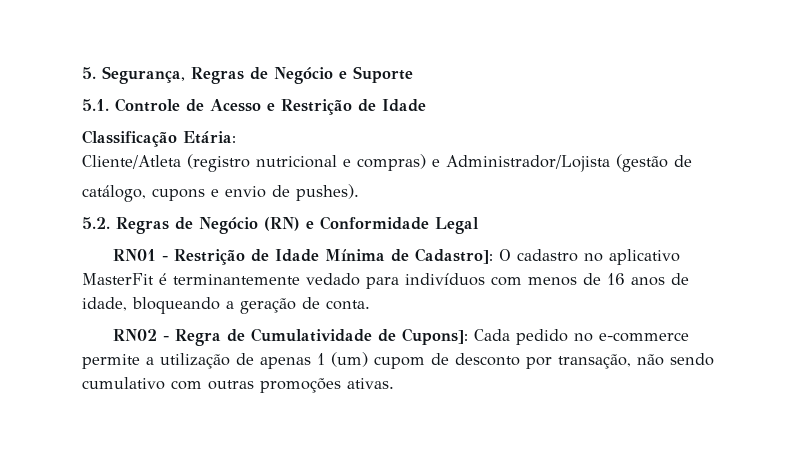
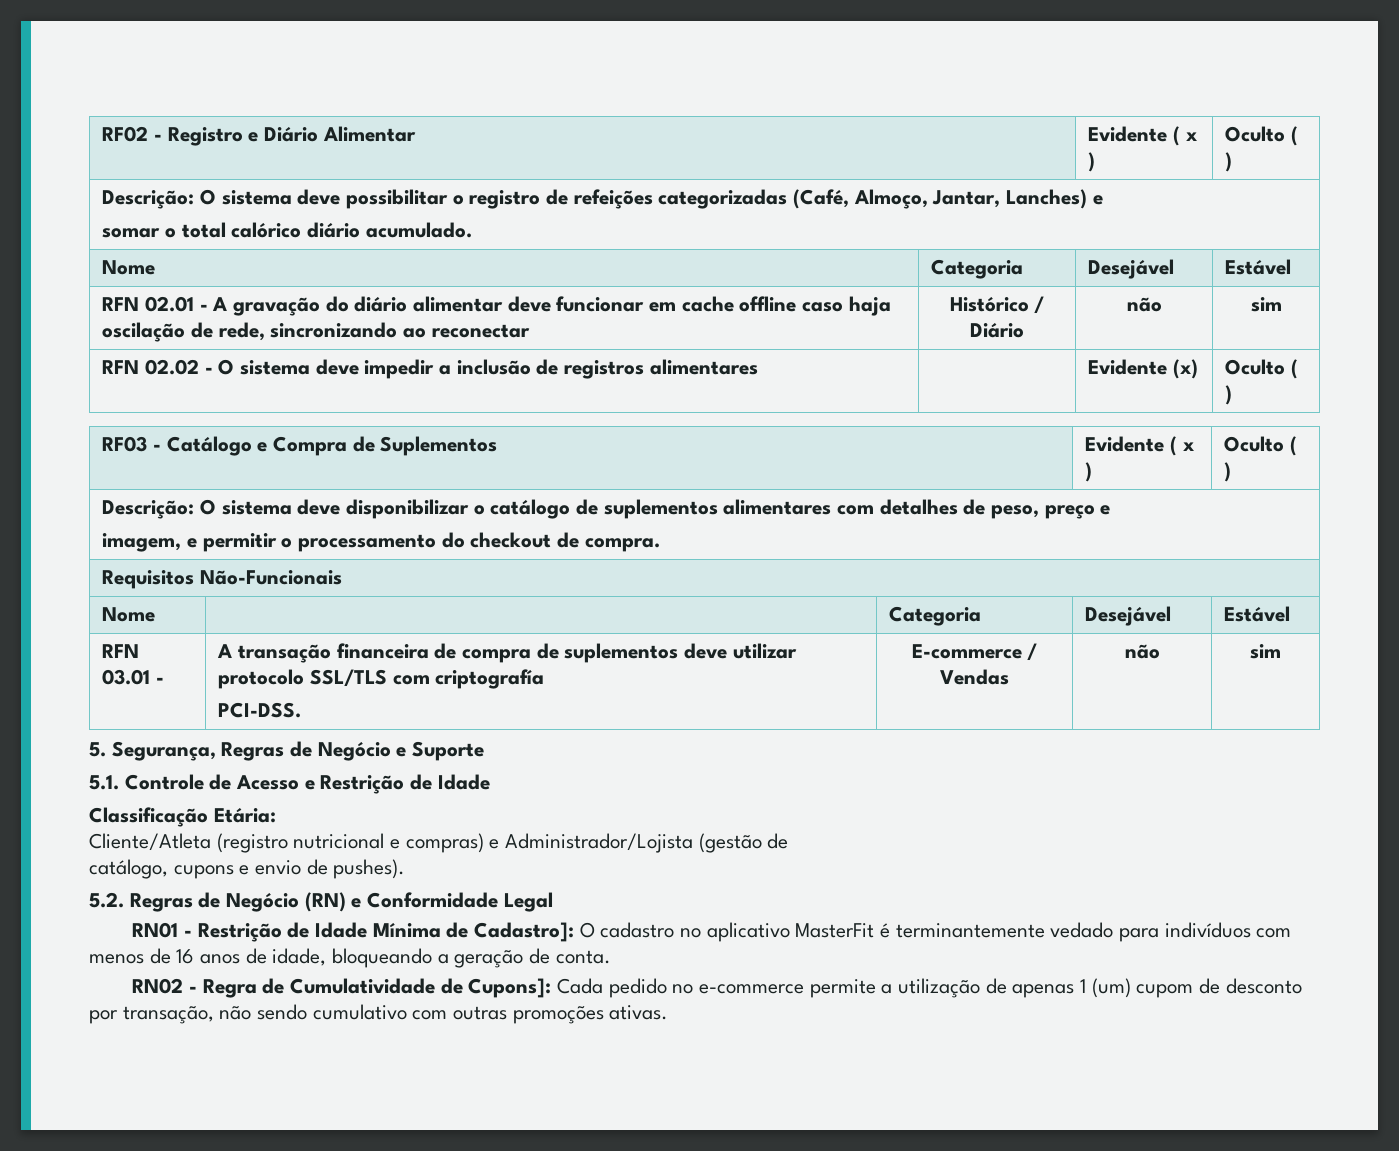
(82, 73) none -> [102,126,416,146] [1088,126,1197,146] [1088,152,1096,172] [1225,126,1298,146] [1225,152,1233,172] [102,189,1103,209] [102,222,472,238] [102,260,156,275] [931,259,1024,279] [1088,259,1175,279] [1225,259,1292,275] [102,296,891,316] [102,322,530,342] [949,296,1045,314] [970,322,1024,338] [1126,297,1162,312] [1250,297,1282,312] [102,359,758,379] [1088,359,1198,379] [1225,359,1298,379] [1225,385,1233,405] [102,436,498,456] [1085,436,1194,456] [1085,462,1093,482] [1224,436,1297,456] [1224,462,1232,482] [102,499,1111,519] [102,532,660,552] [102,570,342,589] [102,607,156,622] [889,606,982,626] [1085,606,1172,626] [1224,606,1291,622] [102,644,140,658] [102,669,164,685] [217,643,797,663] [218,669,545,689] [218,702,302,718] [911,643,1038,661] [940,669,1009,685] [1124,644,1160,659] [1250,644,1281,659] RF02 - Registro e Diário Alimentar | Evidente ( x ) | Oculto ( ) // Descrição: O sistema deve possibilitar o registro de refeições categorizadas (Café, Almoço, Jantar, Lanches) e // somar o total calórico diário acumulado. // Nome | Categoria | Desejável | Estável // RFN 02.01 - A gravação do diário alimentar deve funcionar em cache offline caso haja oscilação de rede, sincronizando ao reconectar | Histórico / Diário | não | sim // RFN 02.02 - O sistema deve impedir a inclusão de registros alimentares | | Evidente (x) | Oculto ( ) // RF03 - Catálogo e Compra de Suplementos | Evidente ( x ) | Oculto ( ) // Descrição: O sistema deve disponibilizar o catálogo de suplementos alimentares com detalhes de peso, preço e // imagem, e permitir o processamento do checkout de compra. // Requisitos Não-Funcionais // Nome | | Categoria | Desejável | Estável // RFN 03.01 - | A transação financeira de compra de suplementos deve utilizar protocolo SSL/TLS com criptografía // PCI-DSS. | E-commerce / Vendas | não | sim //

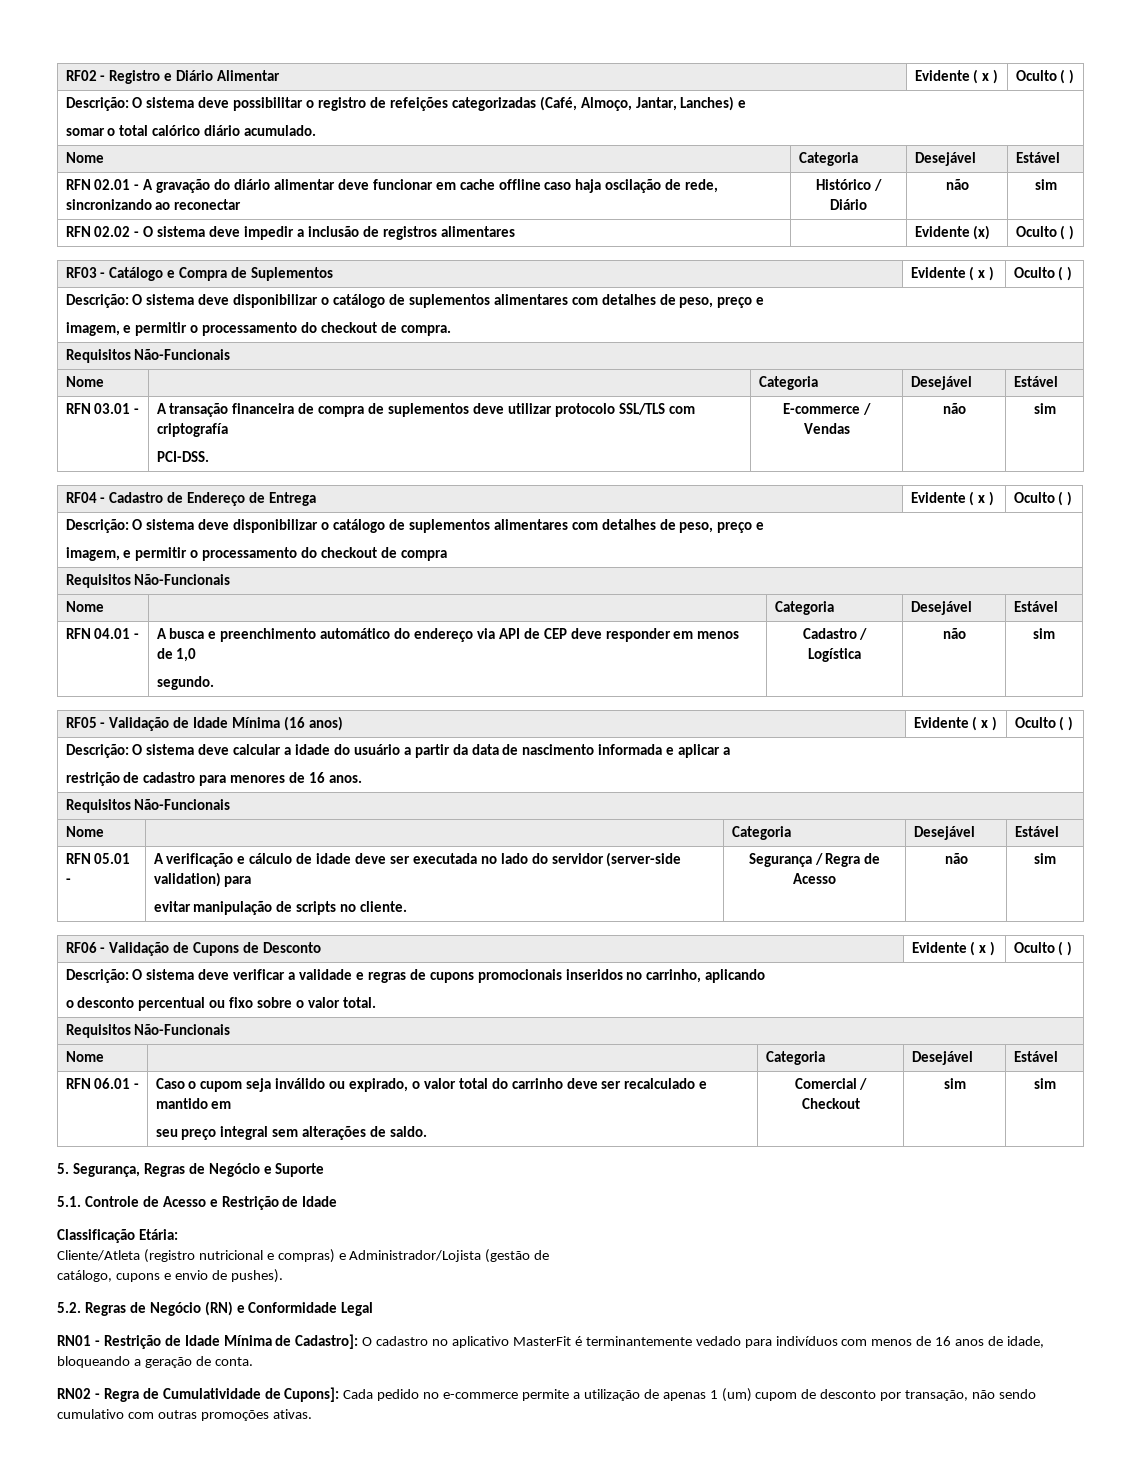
(1281, 651) none -> [65,492,317,506] [910,491,995,506] [1013,491,1073,506] [65,519,765,533] [65,547,447,561] [65,574,231,588] [65,601,104,612] [774,601,834,615] [910,601,972,615] [1013,601,1058,612] [65,628,140,639] [156,628,740,642] [156,648,197,662] [156,676,214,690] [802,628,868,640] [808,648,861,662] [942,628,966,639] [1033,628,1055,639] [65,716,343,731] [913,716,998,731] [1014,716,1074,731] [65,744,731,758] [65,772,362,786] [65,799,231,813] [65,826,104,837] [731,826,791,840] [913,826,975,840] [1014,826,1059,837] [65,853,131,864] [65,878,71,884] [153,852,682,867] [153,872,252,887] [153,901,408,915] [748,853,881,867] [793,873,836,884] [944,853,968,864] [1034,853,1056,864] [65,942,322,956] [911,941,996,956] [1013,941,1073,956] [65,969,766,983] [65,997,376,1011] [65,1024,231,1038] [65,1051,104,1062] [765,1051,825,1065] [911,1051,973,1065] [1013,1051,1058,1062] [65,1078,140,1089] [155,1078,708,1092] [155,1098,232,1109] [155,1126,428,1140] [794,1078,868,1090] [801,1098,860,1109] [943,1078,966,1089] [1033,1078,1056,1089] // RF04 - Cadastro de Endereço de Entrega | Evidente ( x ) | Oculto ( ) // Descrição: O sistema deve disponibilizar o catálogo de suplementos alimentares com detalhes de peso, preço e // imagem, e permitir o processamento do checkout de compra // Requisitos Não-Funcionais // Nome | | Categoria | Desejável | Estável // RFN 04.01 - | A busca e preenchimento automático do endereço via API de CEP deve responder em menos de 1,0 // segundo. | Cadastro / Logística | não | sim // RF05 - Validação de Idade Mínima (16 anos) | Evidente ( x ) | Oculto ( ) // Descrição: O sistema deve calcular a idade do usuário a partir da data de nascimento informada e aplicar a // restrição de cadastro para menores de 16 anos. // Requisitos Não-Funcionais // Nome | | Categoria | Desejável | Estável // RFN 05.01 - | A verificação e cálculo de idade deve ser executada no lado do servidor (server-side validation) para // evitar manipulação de scripts no cliente. | Segurança / Regra de Acesso | não | sim // RF06 - Validação de Cupons de Desconto | Evidente ( x ) | Oculto ( ) // Descrição: O sistema deve verificar a validade e regras de cupons promocionais inseridos no carrinho, aplicando // o desconto percentual ou fixo sobre o valor total. // Requisitos Não-Funcionais // Nome | | Categoria | Desejável | Estável // RFN 06.01 - | Caso o cupom seja inválido ou expirado, o valor total do carrinho deve ser recalculado e mantido em // seu preço integral sem alterações de saldo. | Comercial / Checkout | sim | sim

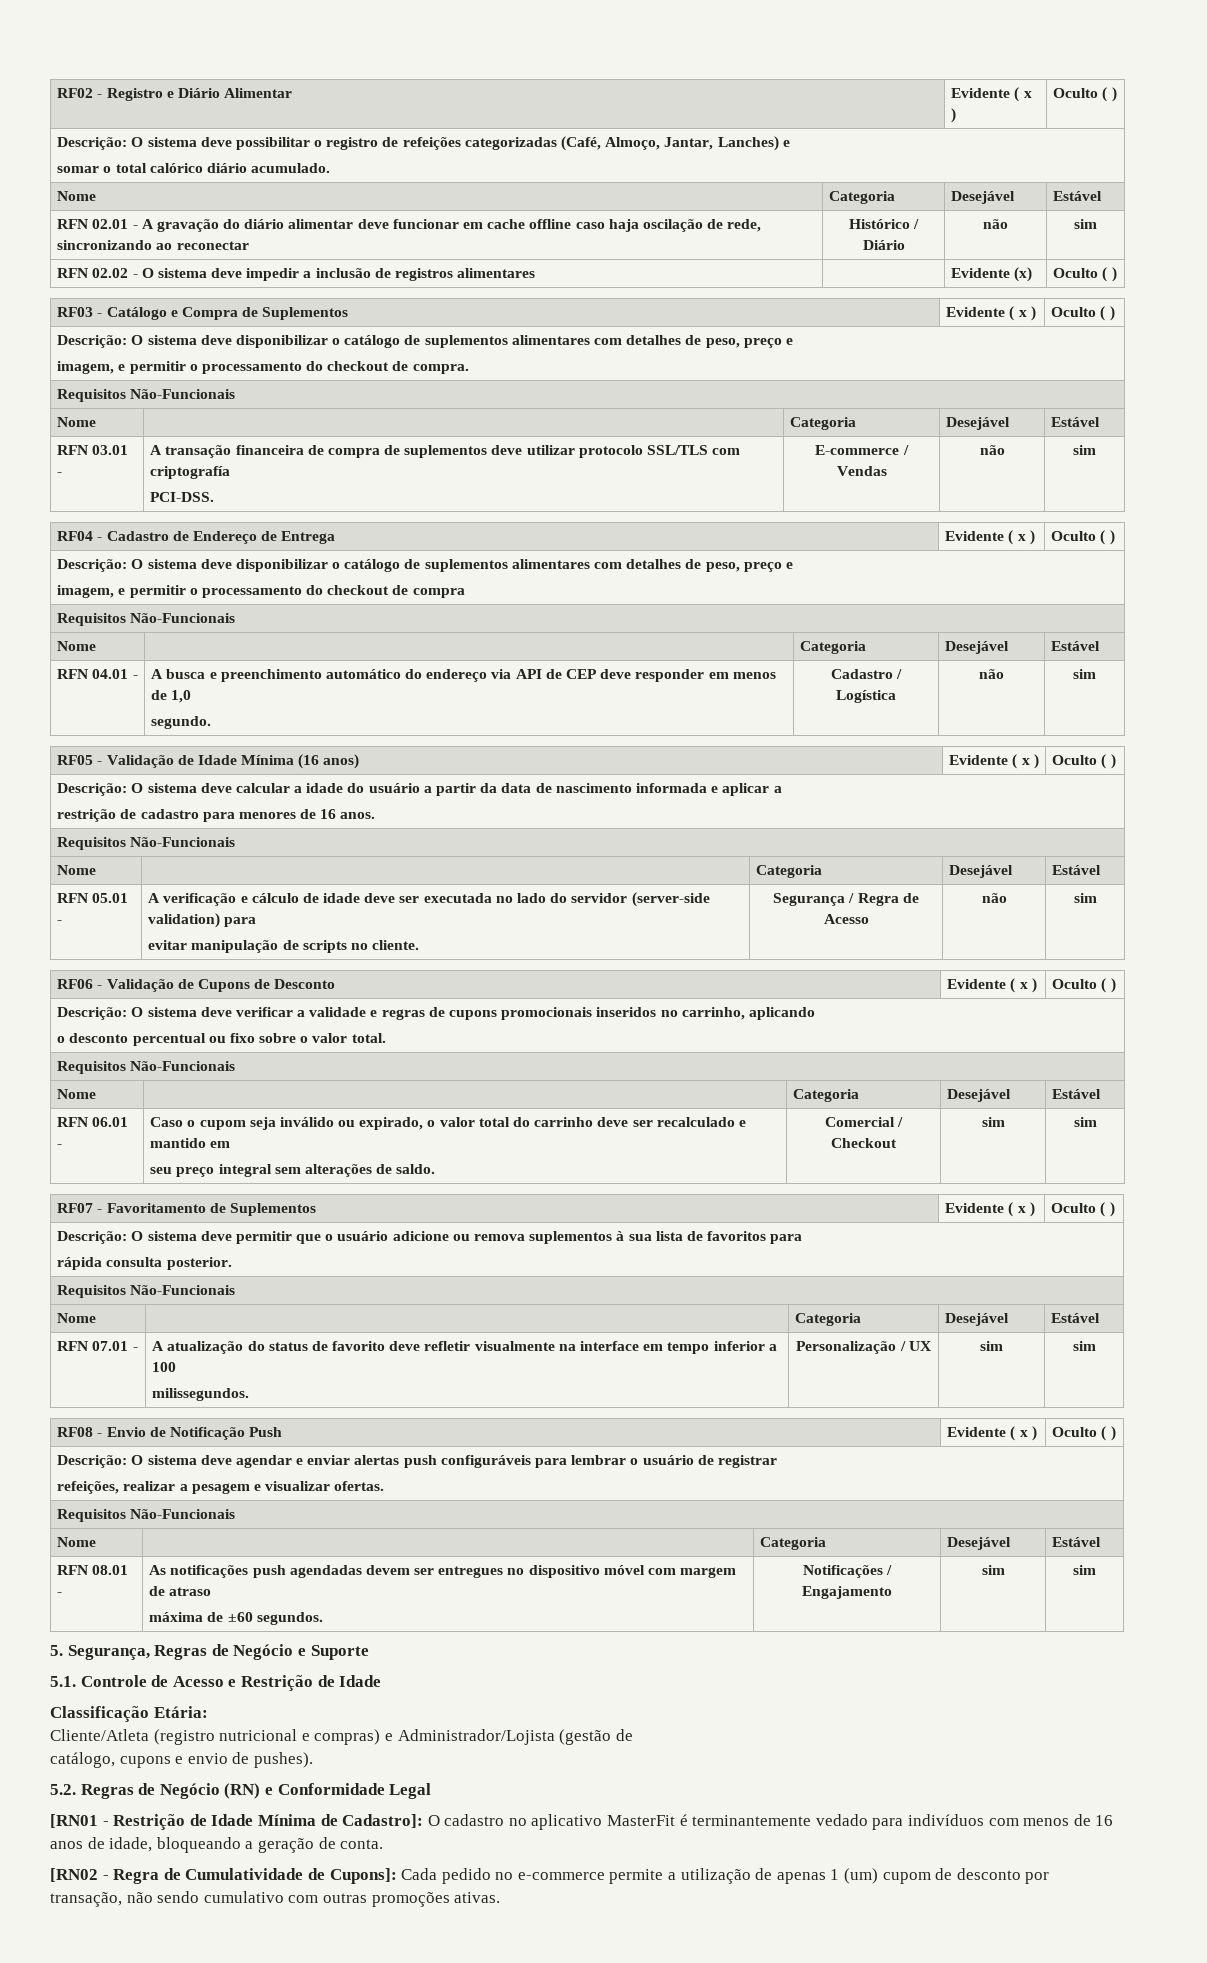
(1056, 1083) none -> [57,1203,316,1216] [945,1202,1035,1217] [1051,1202,1115,1217] [57,1231,803,1244] [57,1257,232,1270] [57,1285,236,1298] [57,1313,97,1323] [795,1313,862,1326] [945,1313,1010,1326] [1051,1313,1101,1323] [57,1341,138,1351] [152,1341,777,1354] [152,1362,177,1372] [152,1388,250,1401] [796,1341,932,1354] [980,1341,1003,1351] [1072,1341,1096,1351] [57,1427,283,1440] [947,1426,1037,1441] [1052,1426,1116,1441] [57,1455,777,1468] [57,1481,385,1494] [57,1509,236,1522] [57,1537,97,1547] [760,1537,827,1550] [947,1537,1012,1550] [1052,1537,1102,1547] [57,1565,129,1575] [57,1592,63,1596] [149,1565,737,1578] [149,1586,212,1596] [149,1612,323,1625] [802,1565,893,1578] [802,1586,892,1599] [981,1565,1005,1575] [1073,1565,1096,1575] // RF07 - Favoritamento de Suplementos | Evidente ( x ) | Oculto ( ) // Descrição: O sistema deve permitir que o usuário adicione ou remova suplementos à sua lista de favoritos para // rápida consulta posterior. // Requisitos Não-Funcionais // Nome | | Categoria | Desejável | Estável // RFN 07.01 - | A atualização do status de favorito deve refletir visualmente na interface em tempo inferior a 100 // milissegundos. | Personalização / UX | sim | sim // RF08 - Envio de Notificação Push | Evidente ( x ) | Oculto ( ) // Descrição: O sistema deve agendar e enviar alertas push configuráveis para lembrar o usuário de registrar // refeições, realizar a pesagem e visualizar ofertas. // Requisitos Não-Funcionais // Nome | | Categoria | Desejável | Estável // RFN 08.01 - | As notificações push agendadas devem ser entregues no dispositivo móvel com margem de atraso // máxima de ±60 segundos. | Notificações / Engajamento | sim | sim
[57,1335,91,1346] RN01 -> [50,1814,98,1828] [RN01
[57,1388,91,1399] RN02 -> [50,1868,98,1882] [RN02

